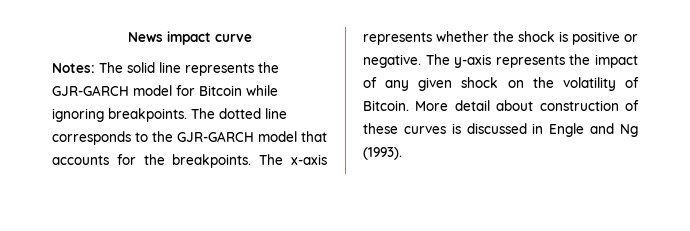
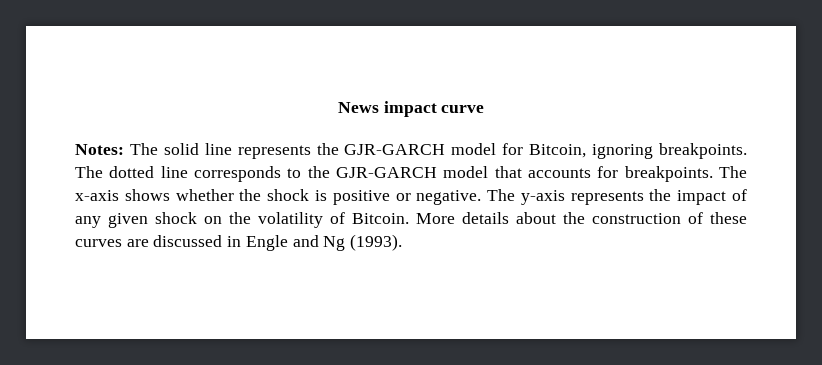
[199,85,278,96] Bitcoin while -> [529,144,587,158] Bitcoin,
[143,154,165,165] the -> (619, 172) none
[363,32,432,45] represents -> [124,189,170,201] shows
[454,100,534,111] detail about -> [462,212,585,224] details about the
[451,123,461,134] is -> [126,239,149,247] are

